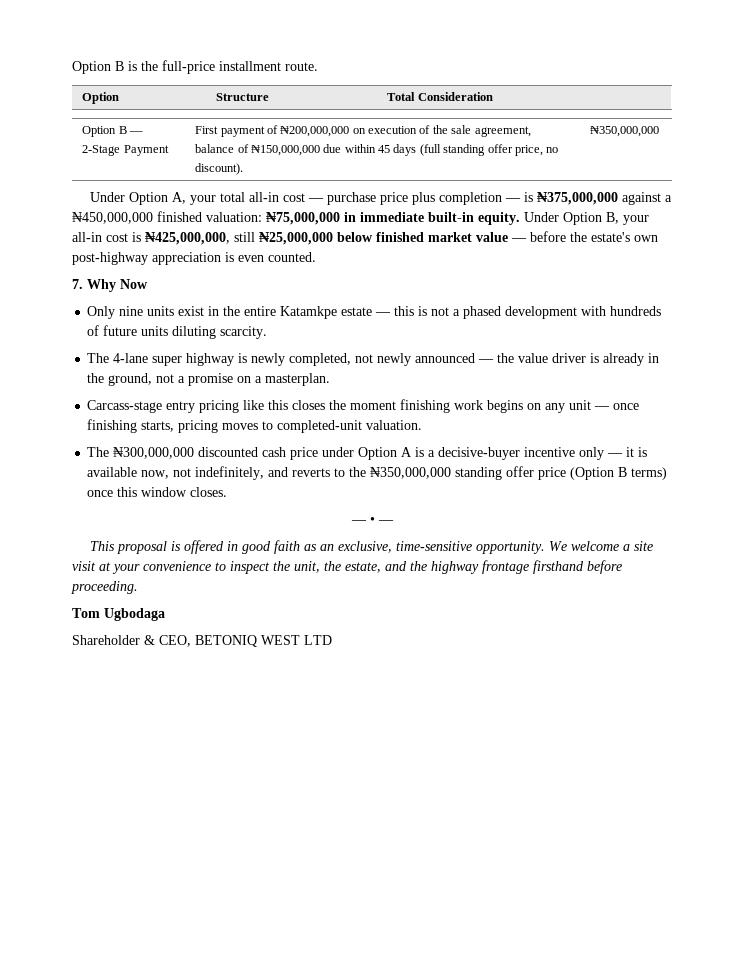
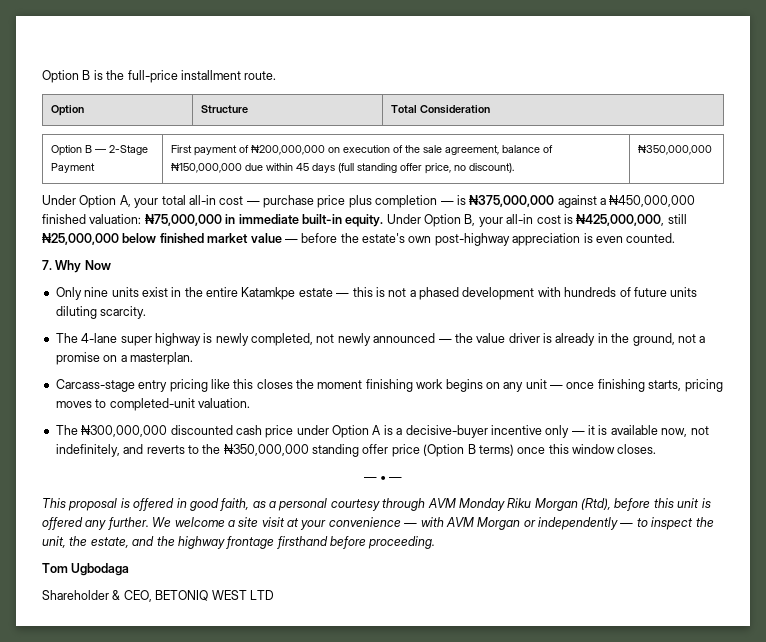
[274,540,546,554] faith as an exclusive, time-sensitive opportunity. -> [220,498,711,511] [42,517,149,530] faith, as a personal courtesy through AVM Monday Riku Morgan (Rtd), before this unit is offered any further.
(211, 566) none -> [404,517,634,530] — with AVM Morgan or independently —

